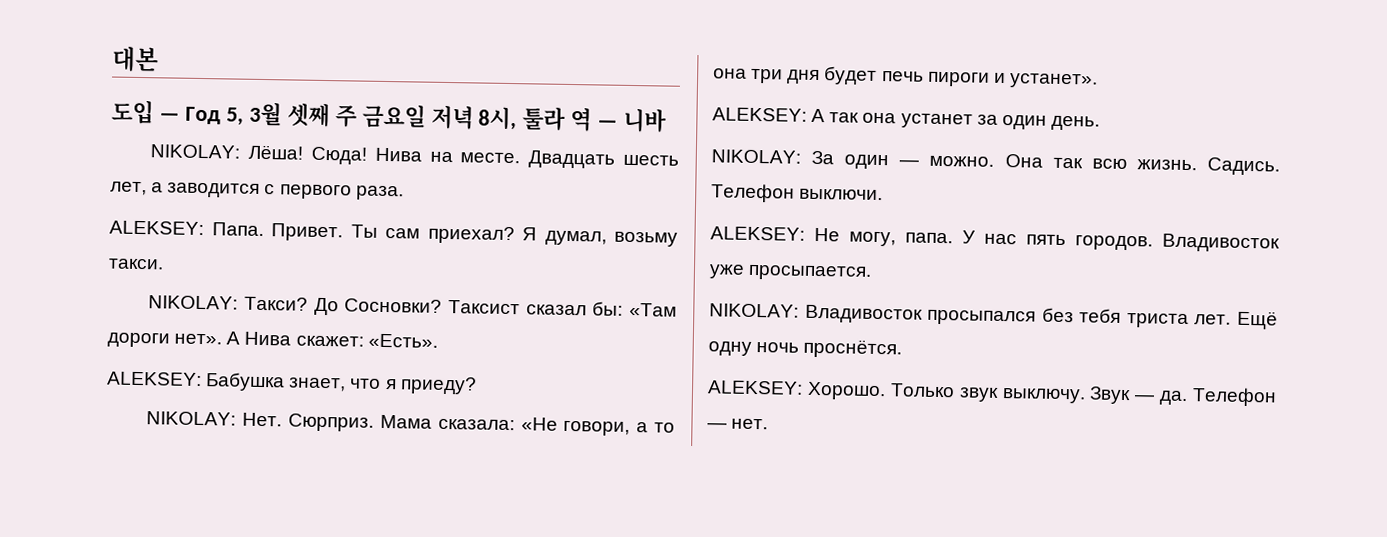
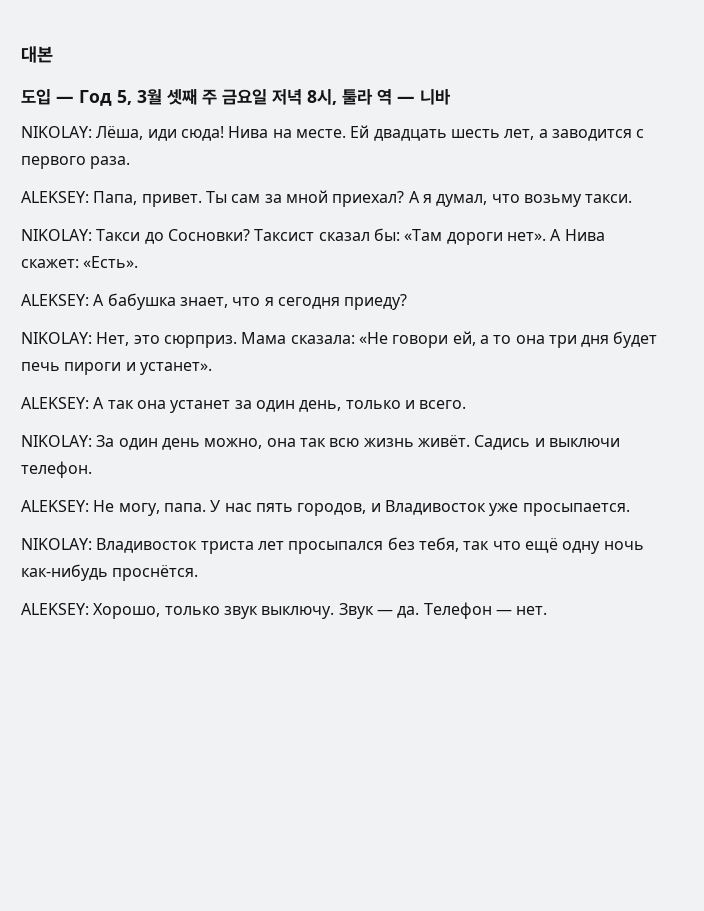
[248,144,368,165] Лёша! Сюда! -> [96,125,224,141] Лёша, иди сюда!
[528,150,616,169] Двадцать -> [350,125,447,141] Ей двадцать
[211,222,607,246] Папа. Привет. Ты сам приехал? Я думал, -> [93,190,520,207] Папа, привет. Ты сам за мной приехал? А я думал, что
[244,296,339,316] Такси? До -> [96,229,164,244] Такси до
[205,372,286,392] Бабушка -> [93,293,176,310] А бабушка
(397, 384) none -> [277,297,340,309] сегодня
[242,412,375,432] Нет. Сюрприз. -> [96,332,237,348] Нет, это сюрприз.
[563,420,631,436] говори, -> [392,331,476,348] говори ей,
[1050,115,1100,131] день. -> [299,400,467,412] день, только и всего.
[899,154,1281,176] [711,183,884,203] — можно. Она так всю жизнь. Садись. Телефон выключи. -> [161,434,620,450] [21,461,92,478] день можно, она так всю жизнь живёт. Садись и выключи телефон.
[1075,235,1153,251] городов. -> [297,503,381,516] городов, и
[927,307,1278,330] просыпался без тебя триста лет. Ещё -> [200,537,558,554] триста лет просыпался без тебя, так что ещё
(800, 347) none -> [21,564,108,581] как-нибудь
[806,381,955,401] Хорошо. Только -> [93,603,220,619] Хорошо, только

